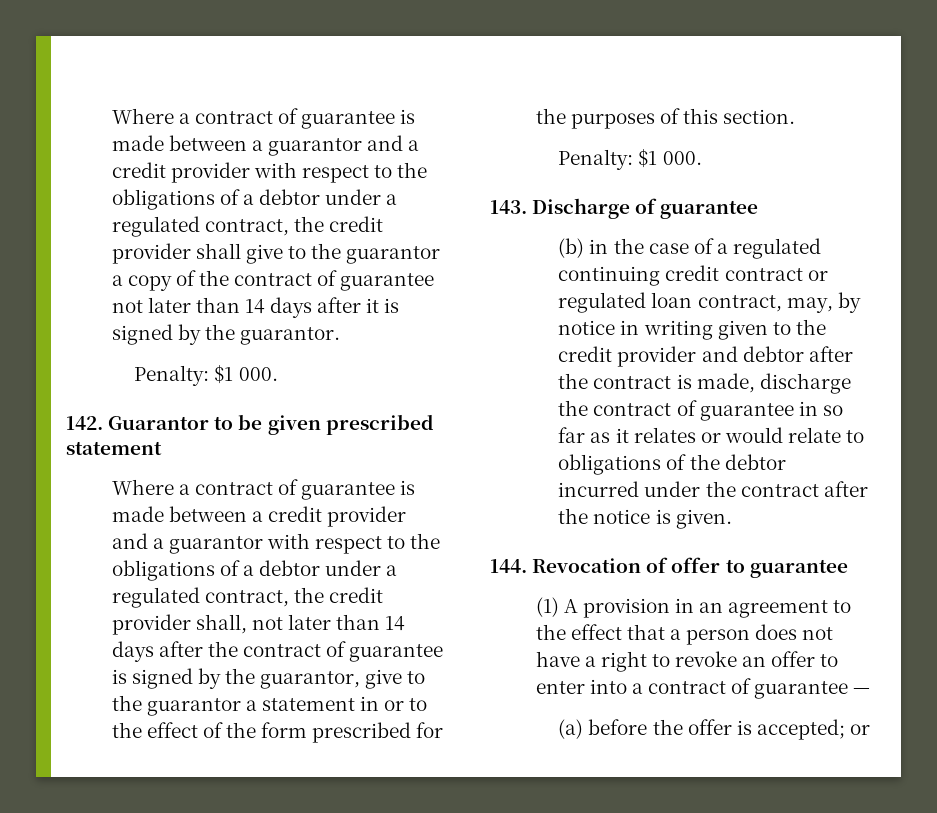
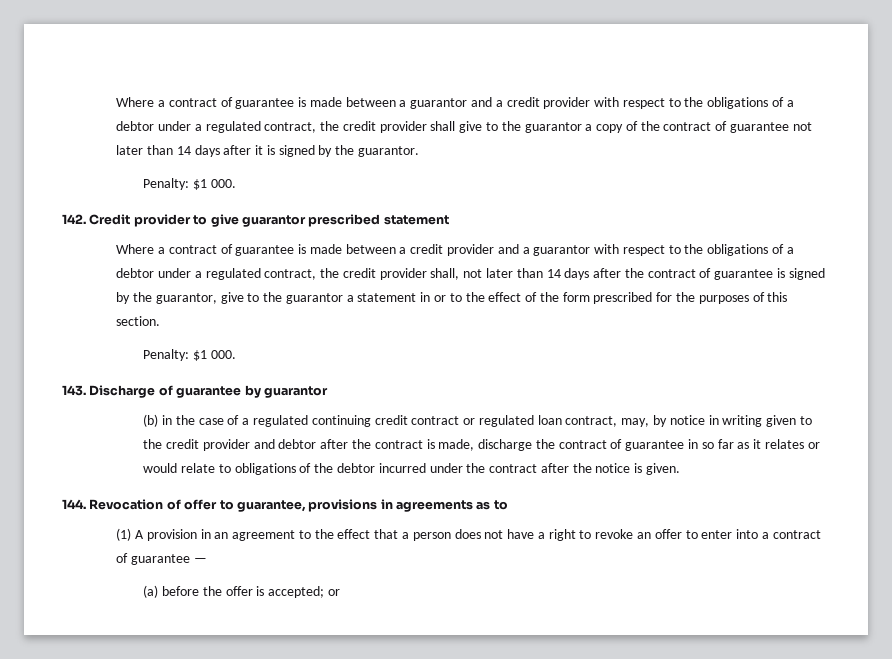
[108,414,321,435] Guarantor to be given -> [89,214,306,227] Credit provider to give guarantor
(759, 209) none -> [244,385,328,398] by guarantor
[749,559,848,578] guarantee -> [236,499,508,512] guarantee, provisions in agreements as to

